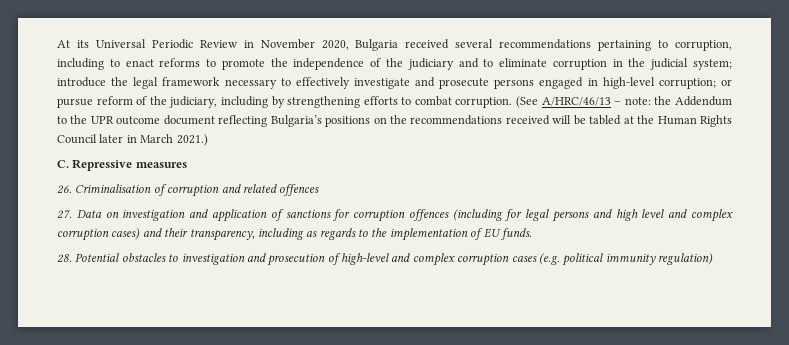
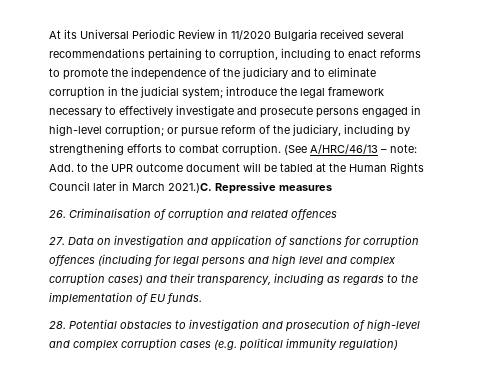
[260,39,349,50] November 2020, -> [231,30,271,40] 11/2020
[654,96,732,106] the Addendum -> [49,164,74,172] Add.
[218,115,550,127] reflecting Bulgaria’s positions on the recommendations received -> (240, 167) none
[176,134,208,146] [57,160,69,168] 2021.) // C. -> [168,183,212,193] 2021.)C.

